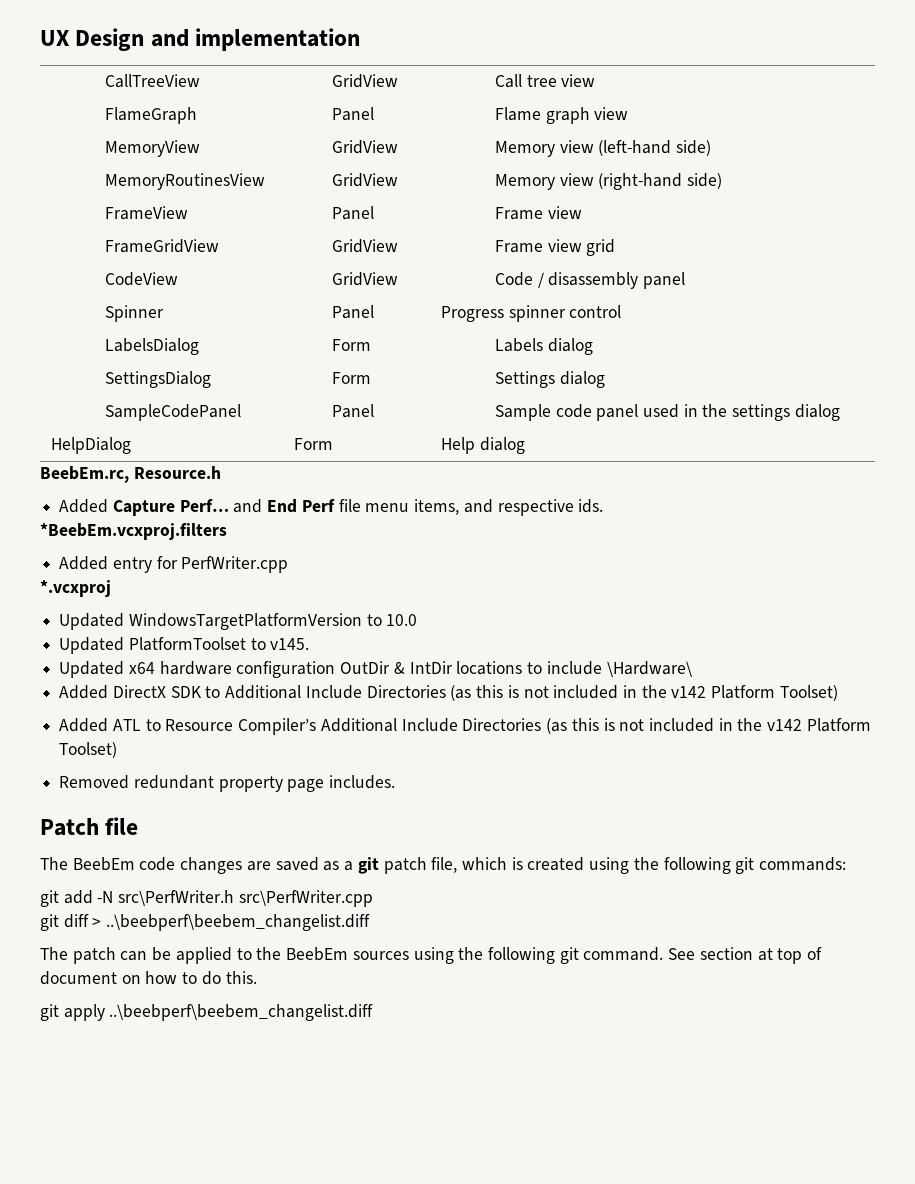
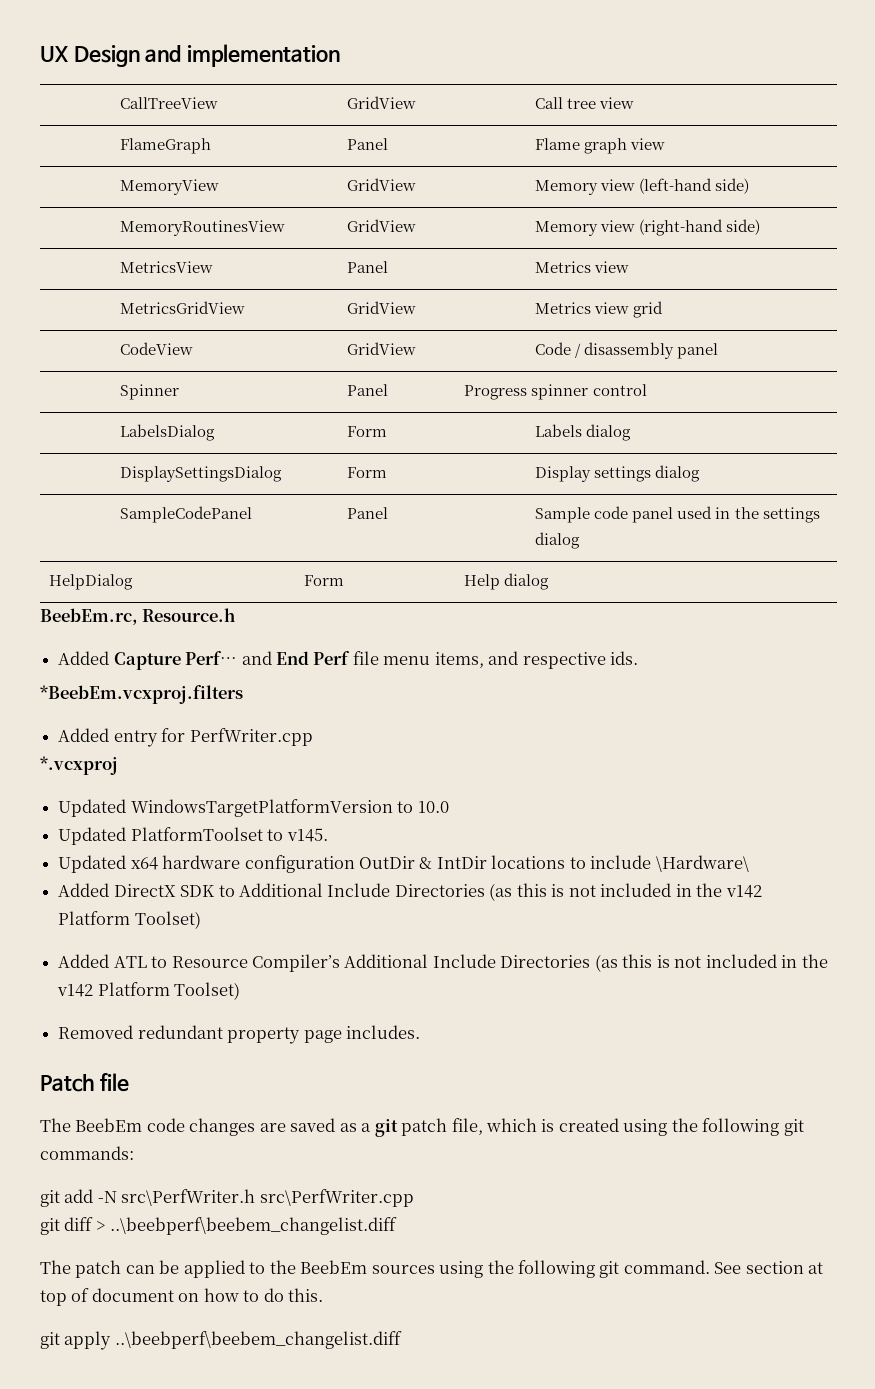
[104,206,188,220] [331,206,374,220] [494,206,582,220] [104,239,219,253] [331,239,398,253] [494,240,543,253] FrameView | Panel | Frame view // FrameGridView | GridView | Frame -> [120,261,214,273] [347,261,389,273] [535,261,630,273] [120,301,246,314] [347,301,417,314] [535,302,592,314] MetricsView | Panel | Metrics view // MetricsGridView | GridView | Metrics
[104,371,211,388] [331,372,371,384] [494,371,555,388] SettingsDialog | Form | Settings -> [120,466,283,482] [347,467,388,478] [535,466,652,482] DisplaySettingsDialog | Form | Display settings

